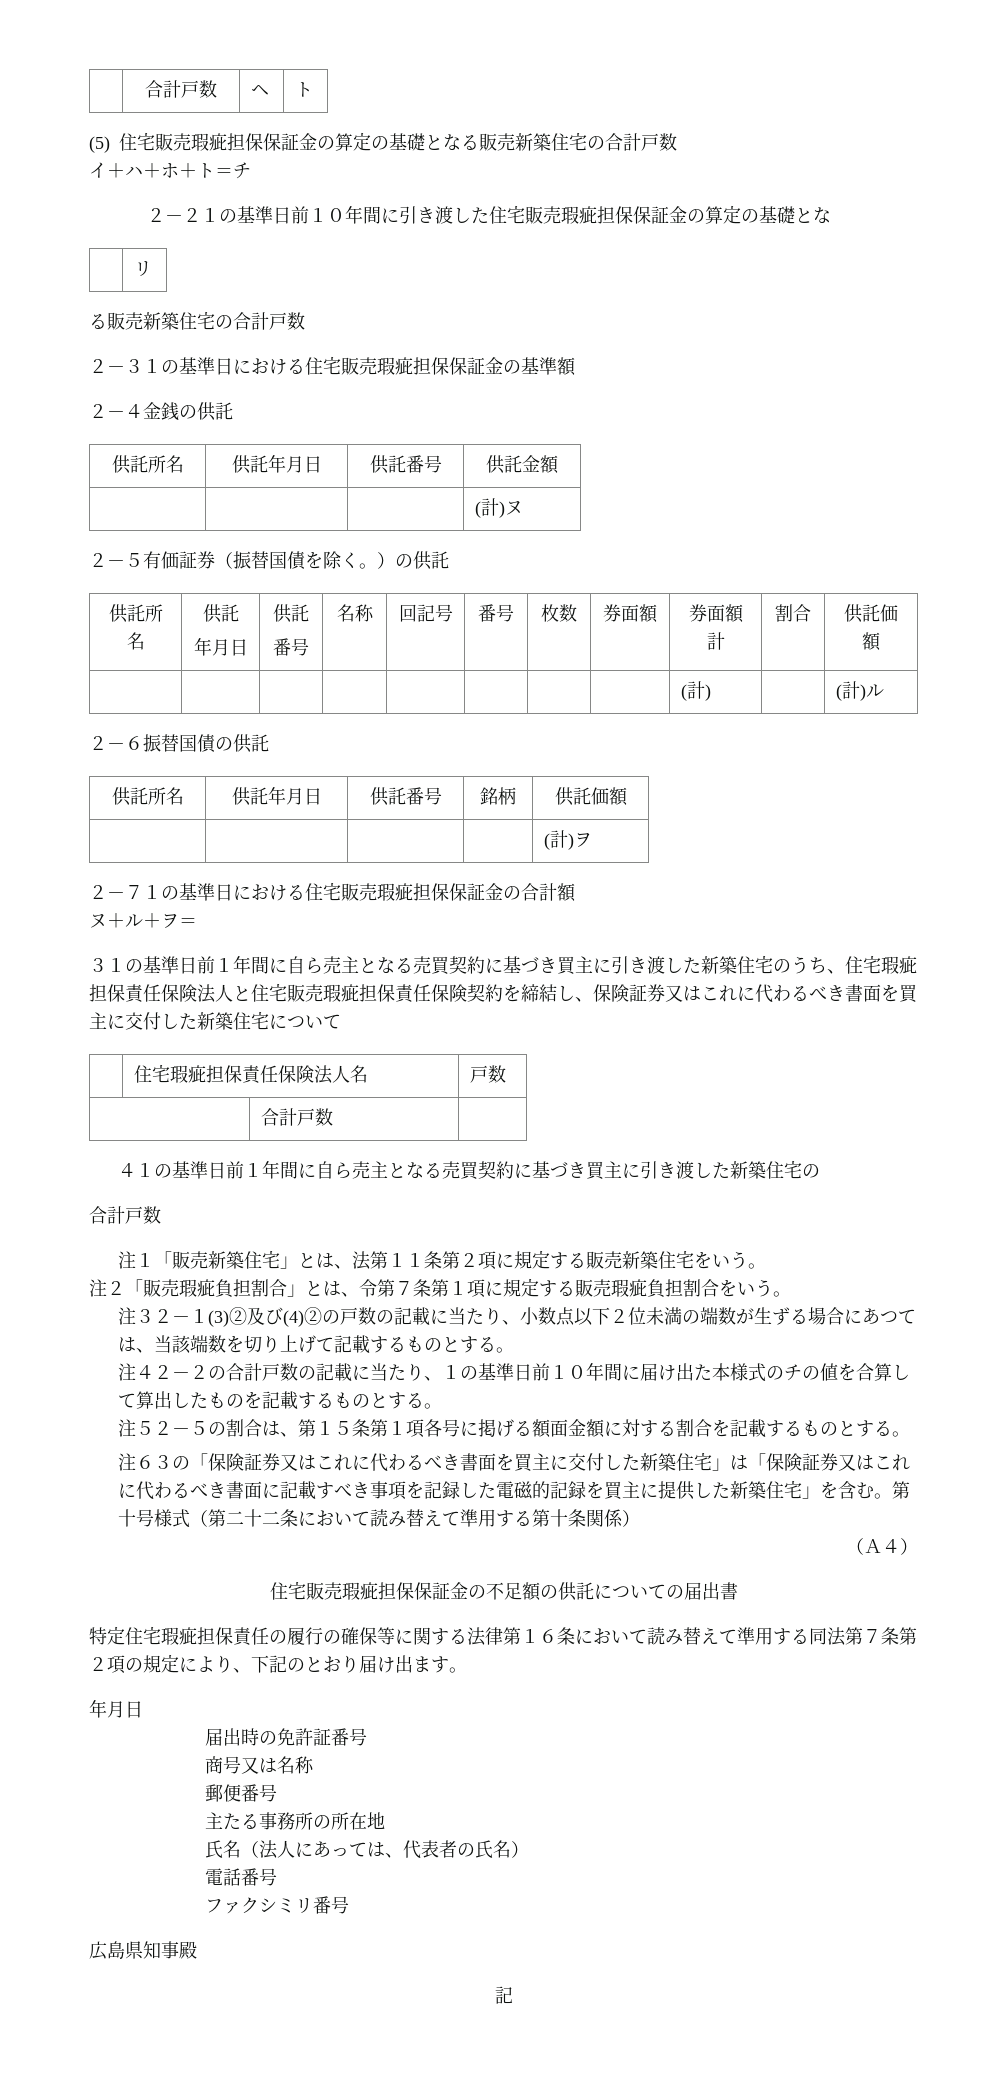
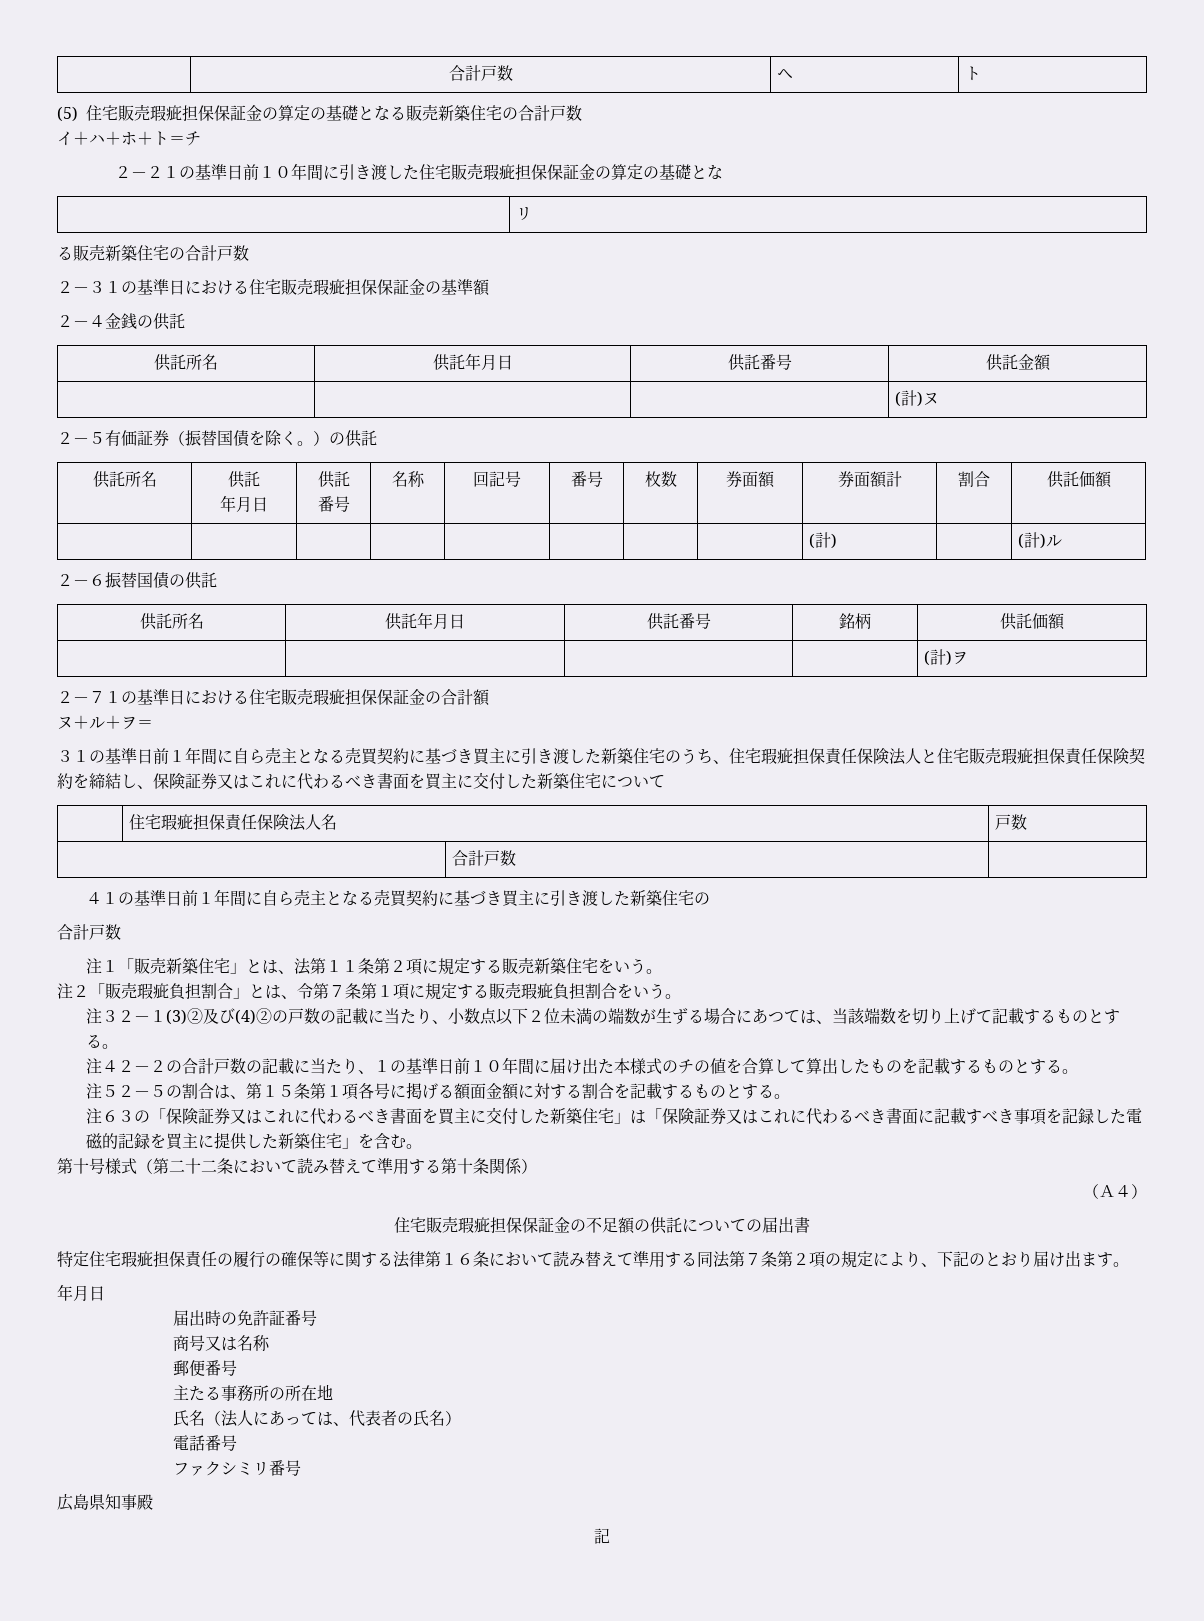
(893, 1496) none -> (422, 1146) //

